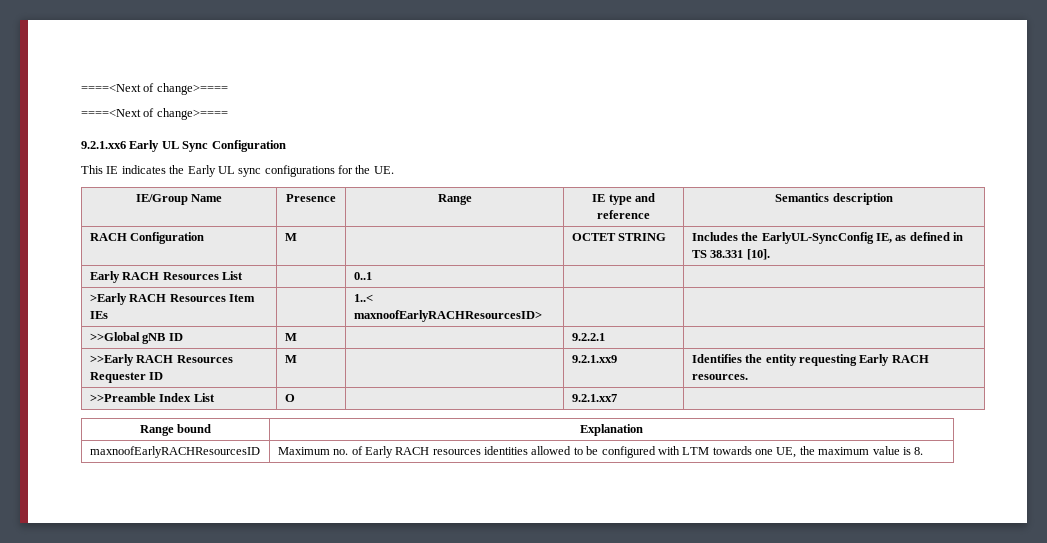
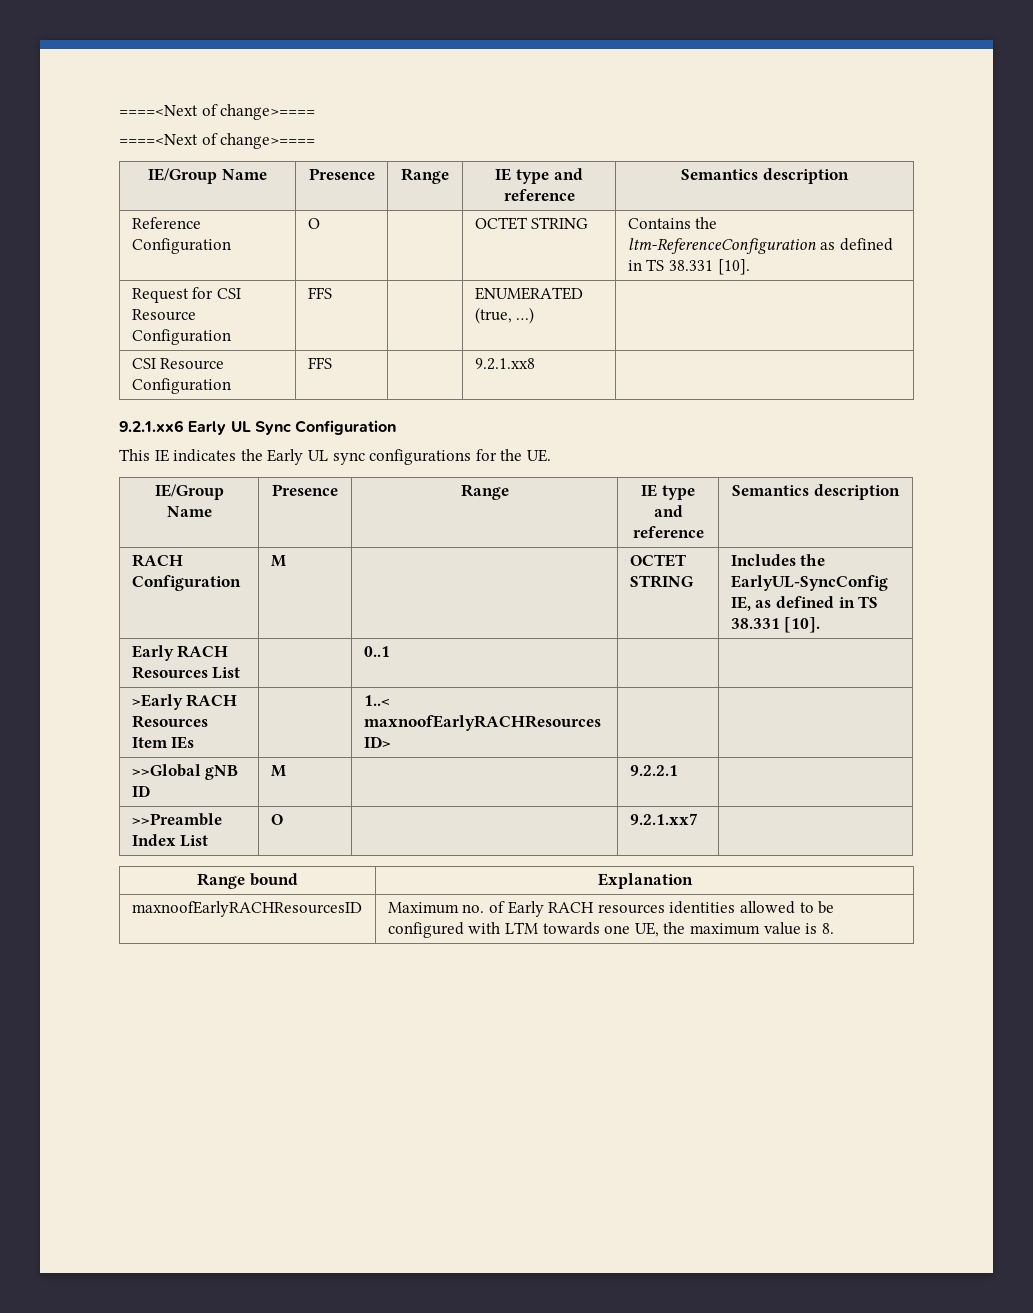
(228, 114) none -> [148,168,267,184] [308,168,375,180] [401,168,449,184] [495,168,583,184] [503,189,575,201] [681,168,849,184] [131,217,201,229] [131,238,231,254] [307,218,320,229] [474,217,589,230] [627,217,718,229] [627,238,894,254] [627,259,750,275] [131,287,242,303] [131,309,196,321] [131,329,231,345] [307,287,332,299] [474,287,583,300] [474,307,535,324] [131,358,225,370] [131,378,231,394] [307,357,332,369] [474,358,535,370] // IE/Group Name | Presence | Range | IE type and reference | Semantics description // Reference Configuration | O | | OCTET STRING | Contains the ltm-ReferenceConfiguration as defined in TS 38.331 [10]. // Request for CSI Resource Configuration | FFS | | ENUMERATED (true, …) | // CSI Resource Configuration | FFS | | 9.2.1.xx8 |
[89,354,233,366] [89,372,164,383] [284,355,297,363] [571,355,617,363] [691,354,929,366] [691,374,748,380] // >>Early RACH Resources Requester ID | M | | 9.2.1.xx9 | Identifies the entity requesting Early RACH resources. -> (678, 770) none

